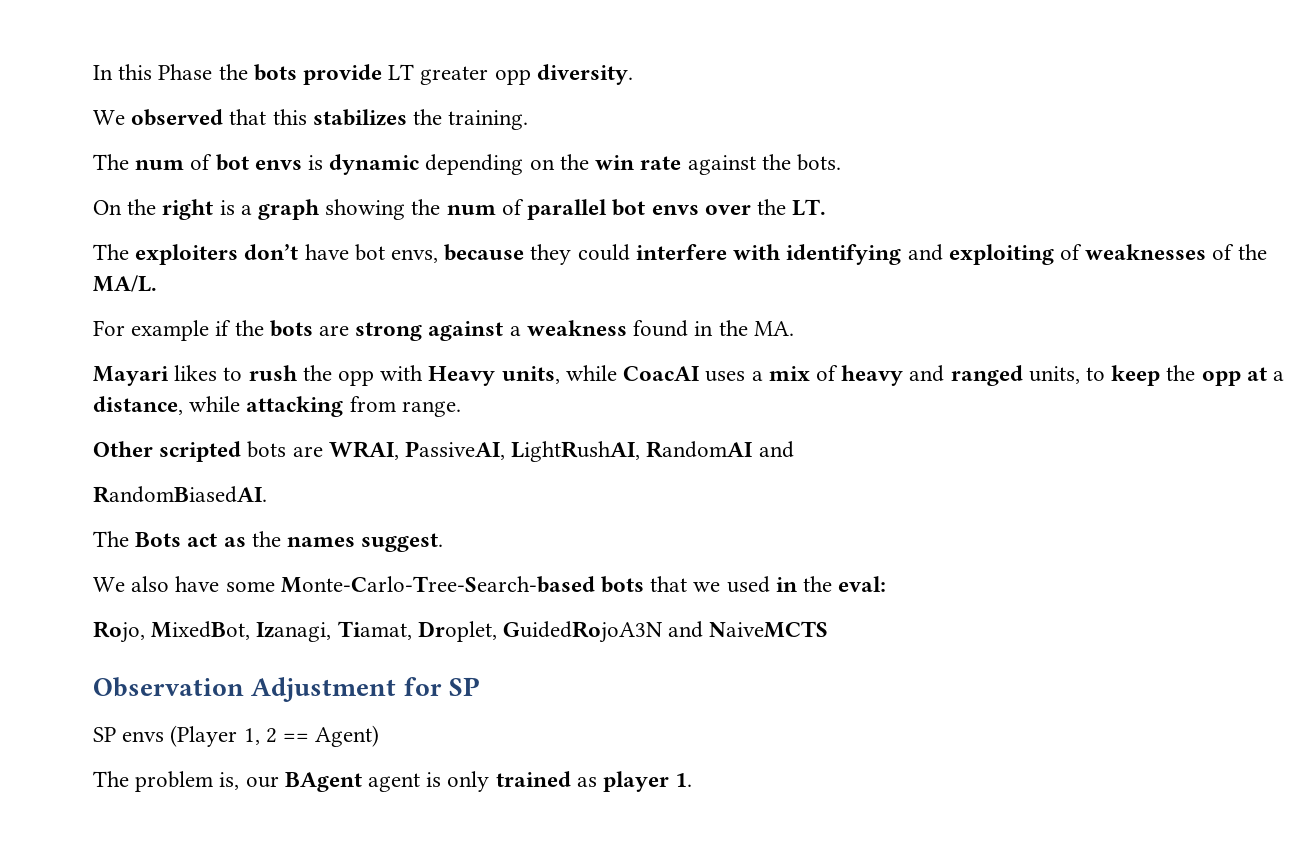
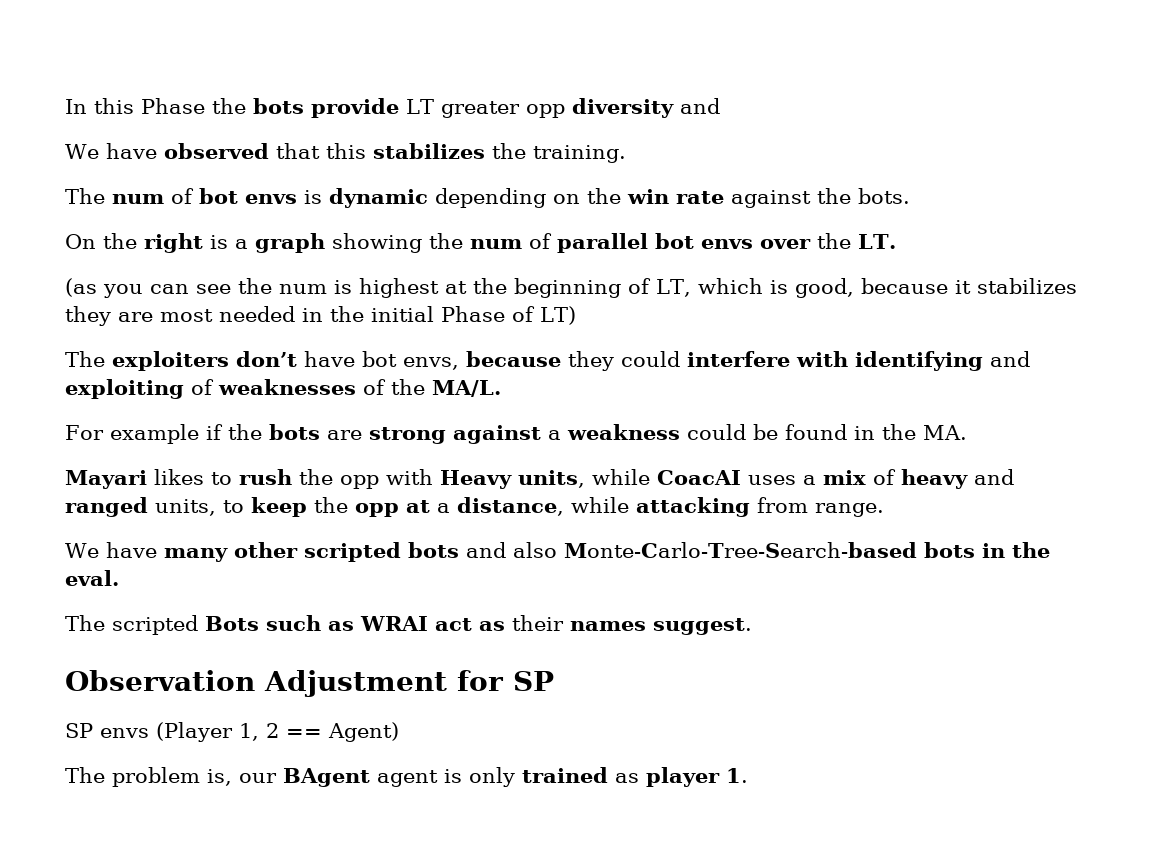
[536,64,633,85] [93,110,125,125] diversity. // We -> [571,98,720,118] [65,143,157,159] diversity and // We have
(827, 207) none -> [65,278,1077,298] [65,306,576,326] // (as you can see the num is highest at the beginning of LT, which is good, because it stabilizes they are most needed in the initial Phase of LT)
(627, 328) none -> [686,424,778,440] could be
[93,441,794,462] [93,486,267,503] [93,531,182,547] Other scripted bots are WRAI, PassiveAI, LightRushAI, RandomAI and // RandomBiasedAI. // The Bots -> [65,542,1050,562] [65,570,119,586] [65,615,428,635] We have many other scripted bots and also Monte-Carlo-Tree-Search-based bots in the eval. // The scripted Bots such as WRAI
[251,531,281,547] the -> [512,615,564,631] their
[93,576,887,593] [93,621,829,643] // We also have some Monte-Carlo-Tree-Search-based bots that we used in the eval: // Rojo, MixedBot, Izanagi, Tiamat, Droplet, GuidedRojoA3N and NaiveMCTS -> (752, 626) none

